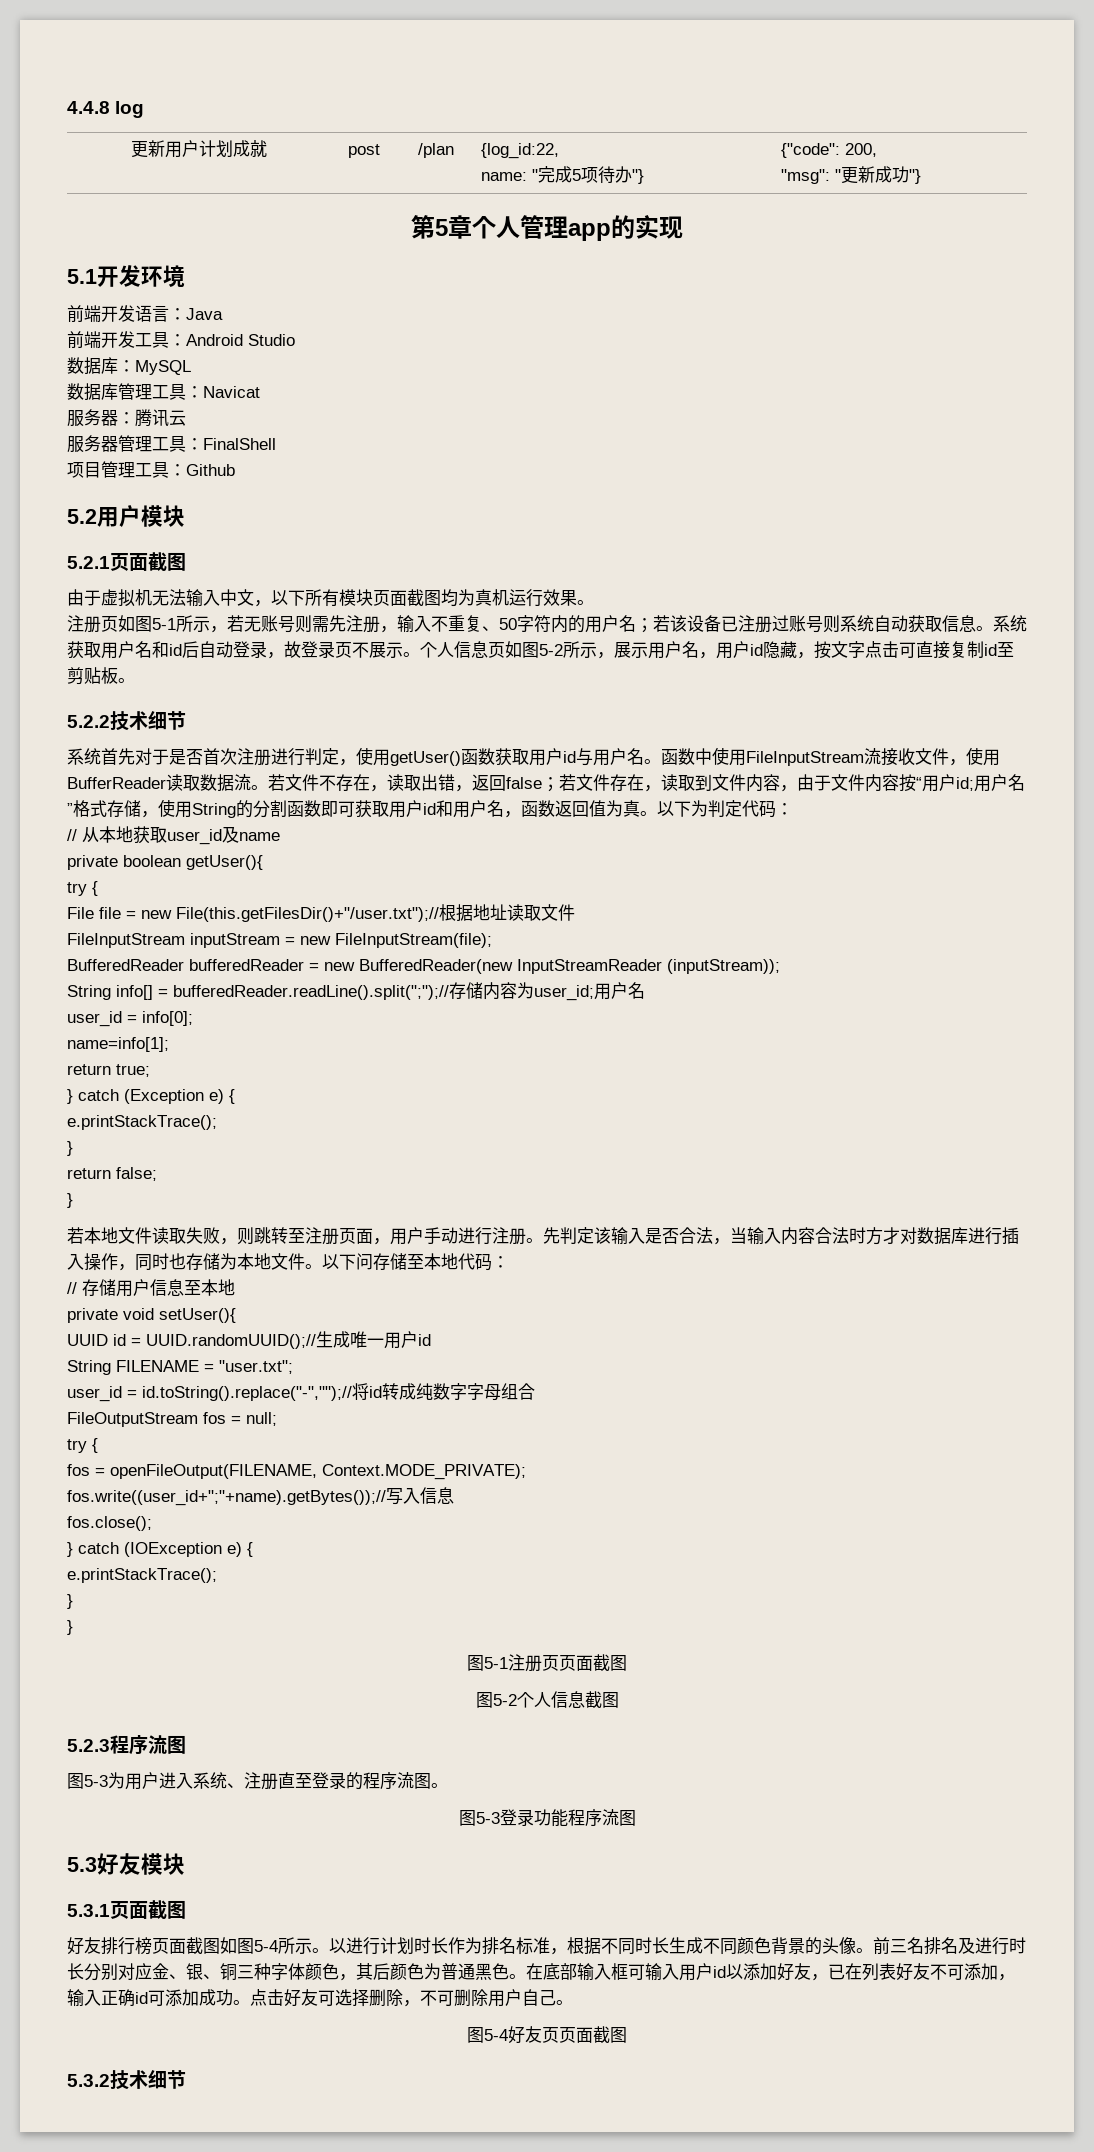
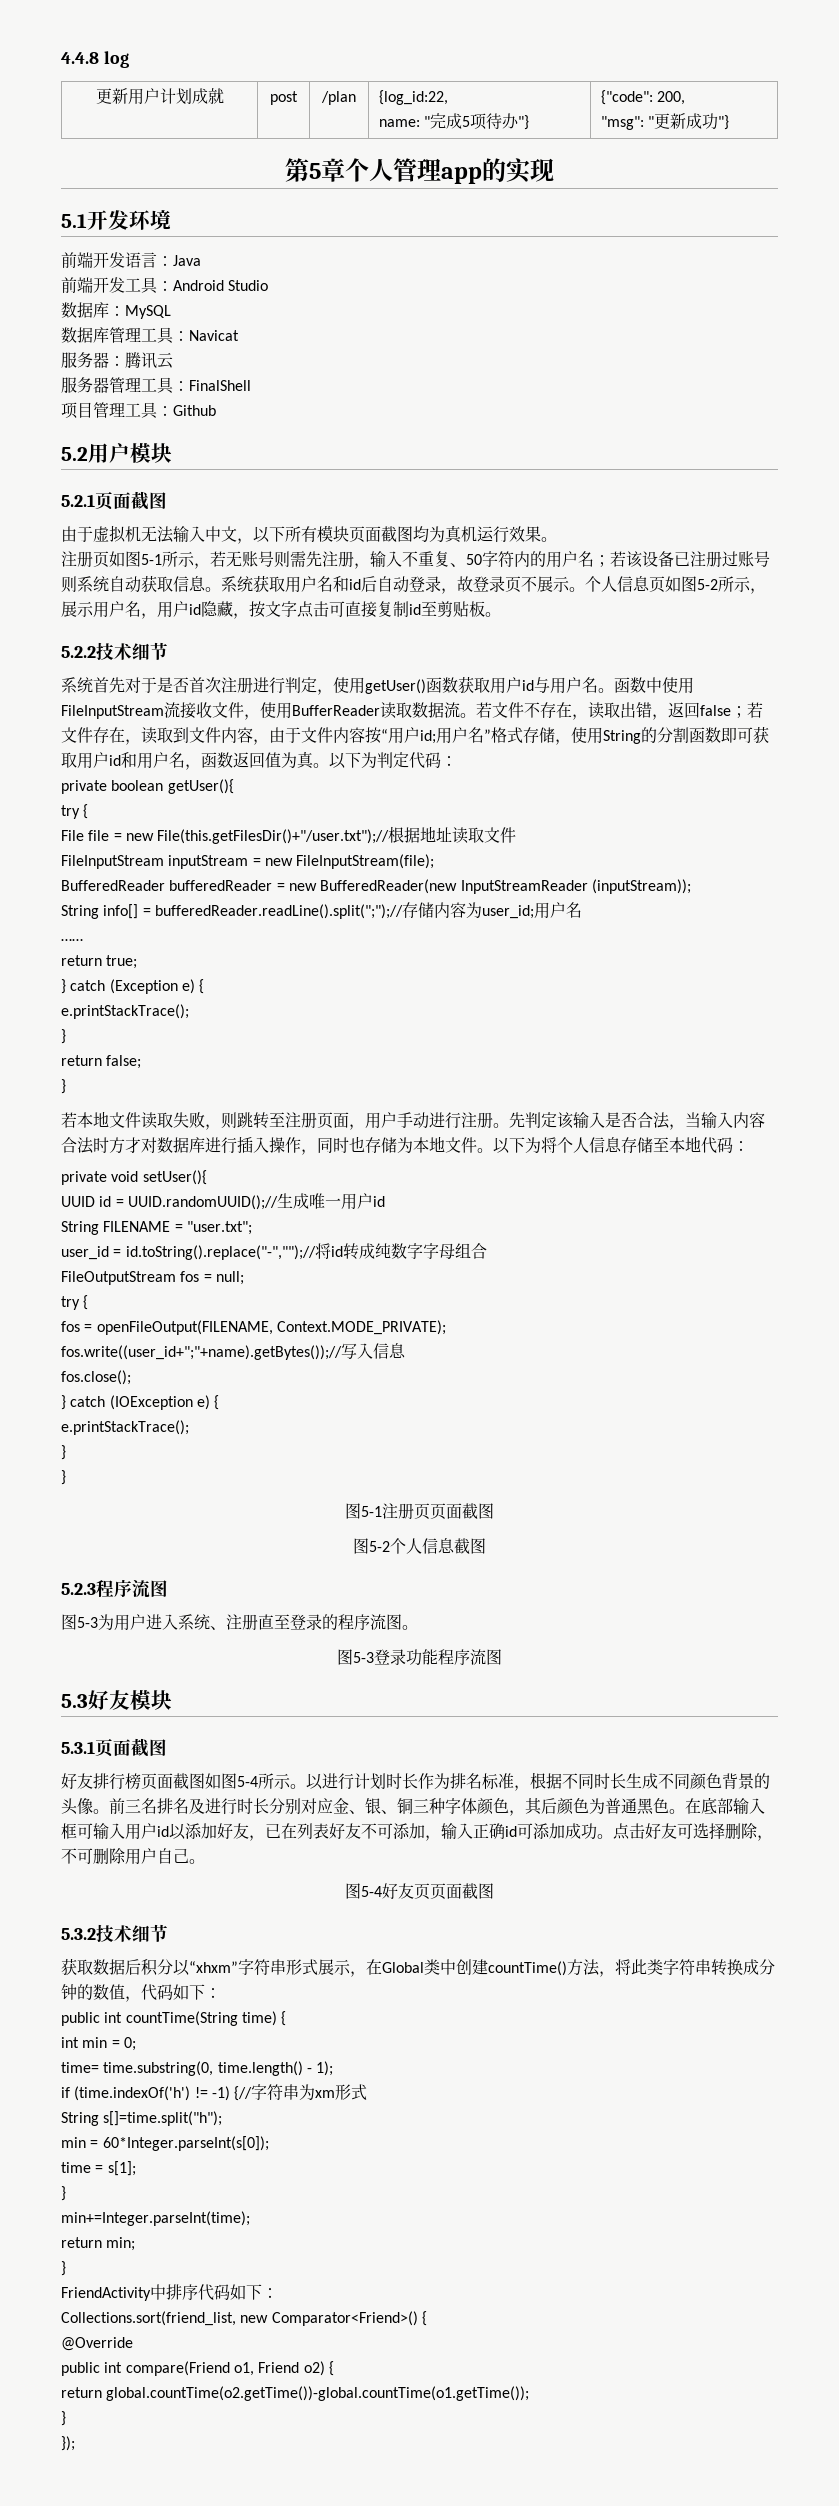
[67,826,280,845] // // 从本地获取user_id及name -> (457, 761) none
[67,1011,193,1027] [67,1037,169,1052] user_id = info[0]; // name=info[1]; -> [61,939,83,941] ……
[356,1253,373,1270] 问 -> [525,1137,622,1153] 为将个人信息
[67,1279,235,1297] // // 存储用户信息至本地 -> (749, 1146) none
(186, 2079) none -> [61,1958,775,1977] [61,1984,221,2002] [61,2011,287,2026] [61,2037,136,2051] [61,2061,334,2076] [61,2084,368,2101] [61,2111,223,2126] [61,2136,269,2151] [61,2161,136,2176] [61,2186,66,2201] [61,2211,250,2226] [61,2237,136,2251] [61,2261,66,2276] [61,2284,278,2301] [61,2311,427,2326] [61,2337,133,2351] [61,2361,334,2376] [61,2386,530,2401] [61,2411,66,2426] [61,2436,75,2451] // 获取数据后积分以“xhxm”字符串形式展示，在Global类中创建countTime()方法，将此类字符串转换成分钟的数值，代码如下： // public int countTime(String time) { // int min = 0; // time= time.substring(0, time.length() - 1); // if (time.indexOf('h') != -1) {//字符串为xm形式 // String s[]=time.split("h"); // min = 60*Integer.parseInt(s[0]); // time = s[1]; // } // min+=Integer.parseInt(time); // return min; // } // FriendActivity中排序代码如下： // Collections.sort(friend_list, new Comparator<Friend>() { // @Override // public int compare(Friend o1, Friend o2) { // return global.countTime(o2.getTime())-global.countTime(o1.getTime()); // } // });

